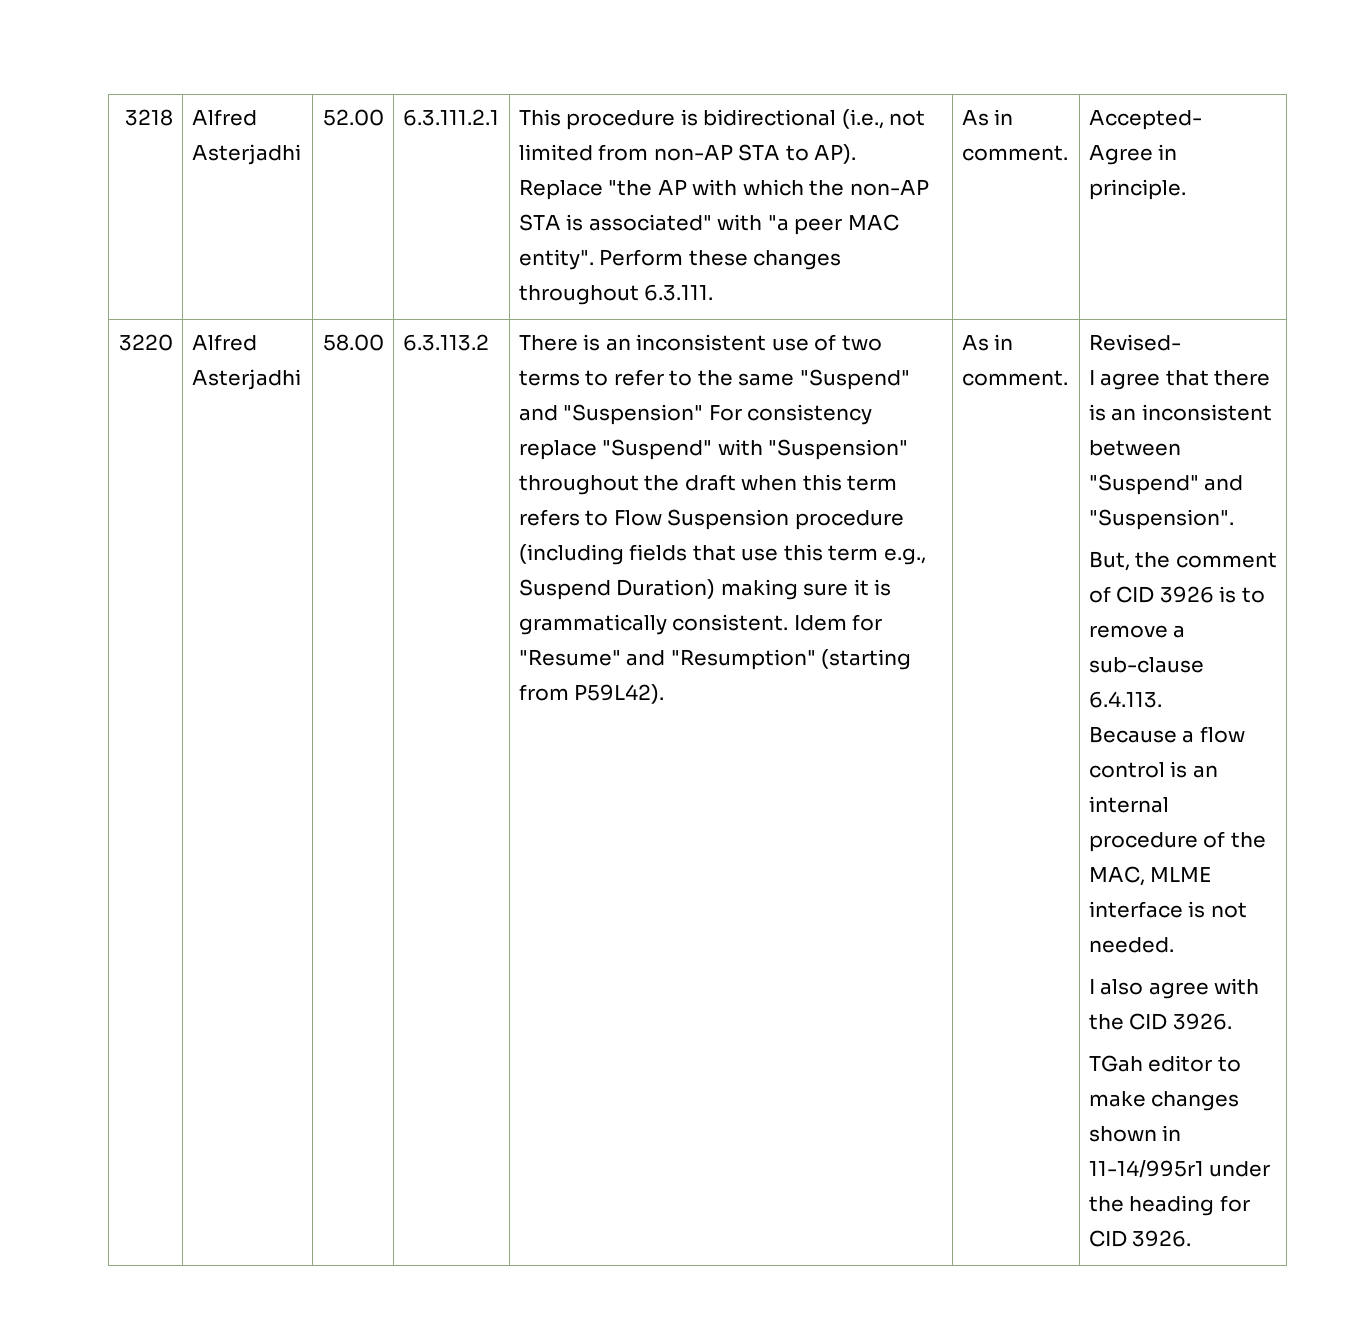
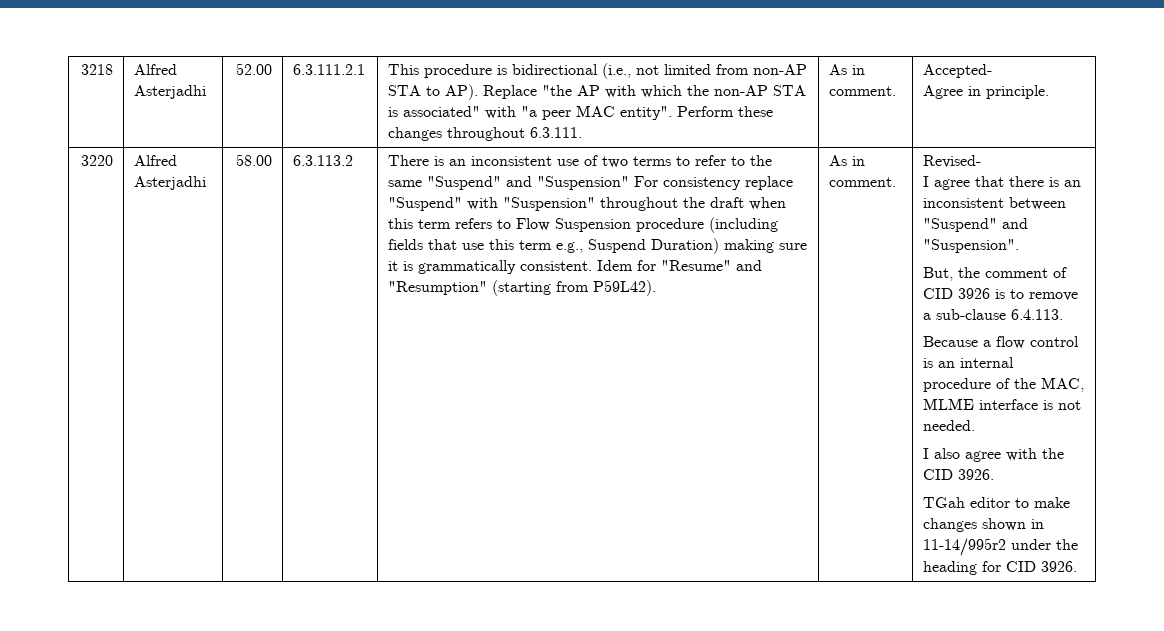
[1088,1160,1204,1178] 11-14/995r1 -> [923,538,1007,556] 11-14/995r2

